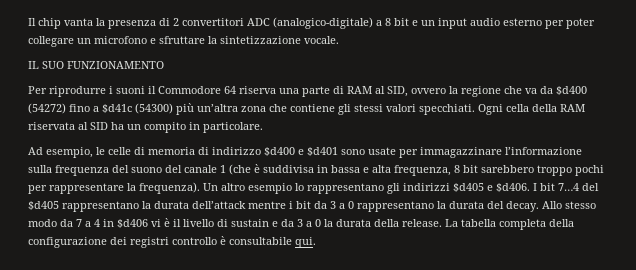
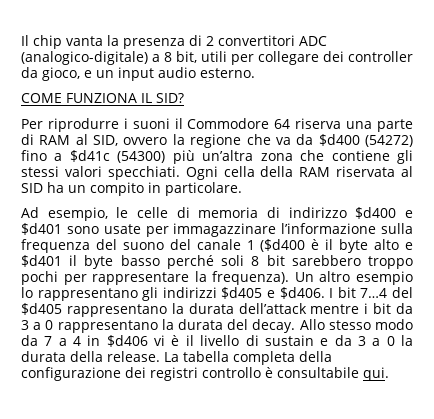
[394,18,595,29] [28,36,339,47] [28,61,164,69] bit e un input audio esterno per poter collegare un microfono e sfruttare la sintetizzazione vocale. // IL SUO FUNZIONAMENTO -> [176,51,413,65] [21,67,255,81] [21,93,184,103] bit, utili per collegare dei controller da gioco, e un input audio esterno. // COME FUNZIONA IL SID?
[229,164,451,176] (che è suddivisa in bassa e alta frequenza, -> [260,239,414,253] [21,255,245,269] ($d400 è il byte alto e $d401 il byte basso perché soli

